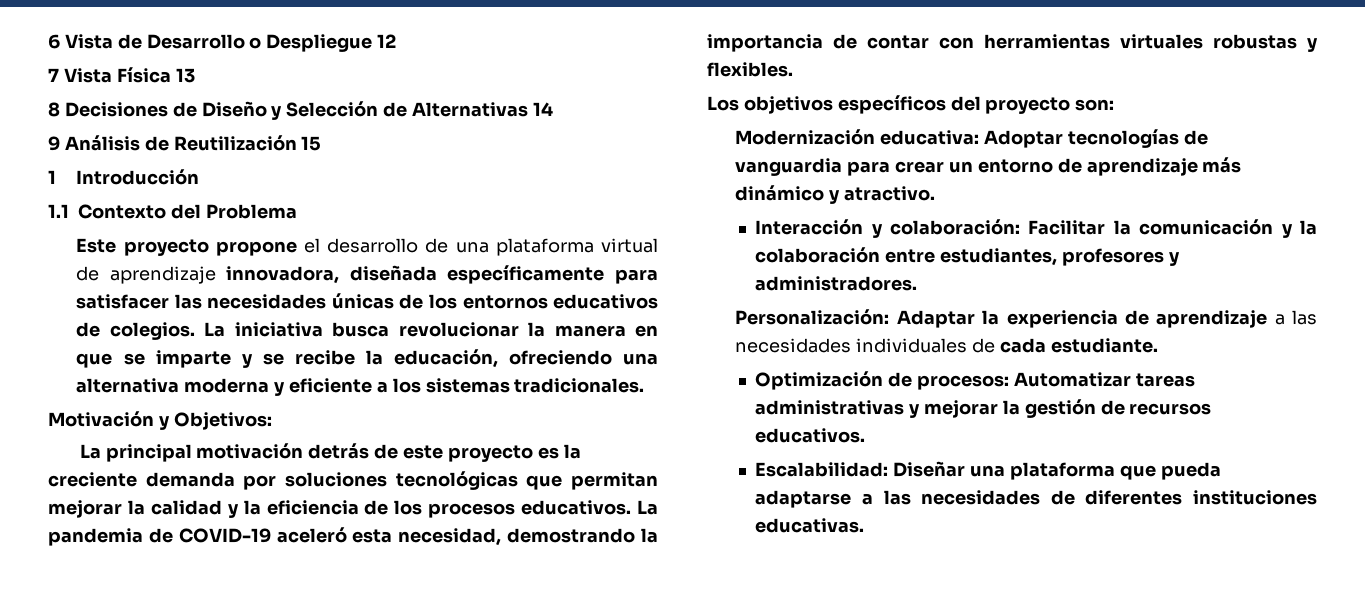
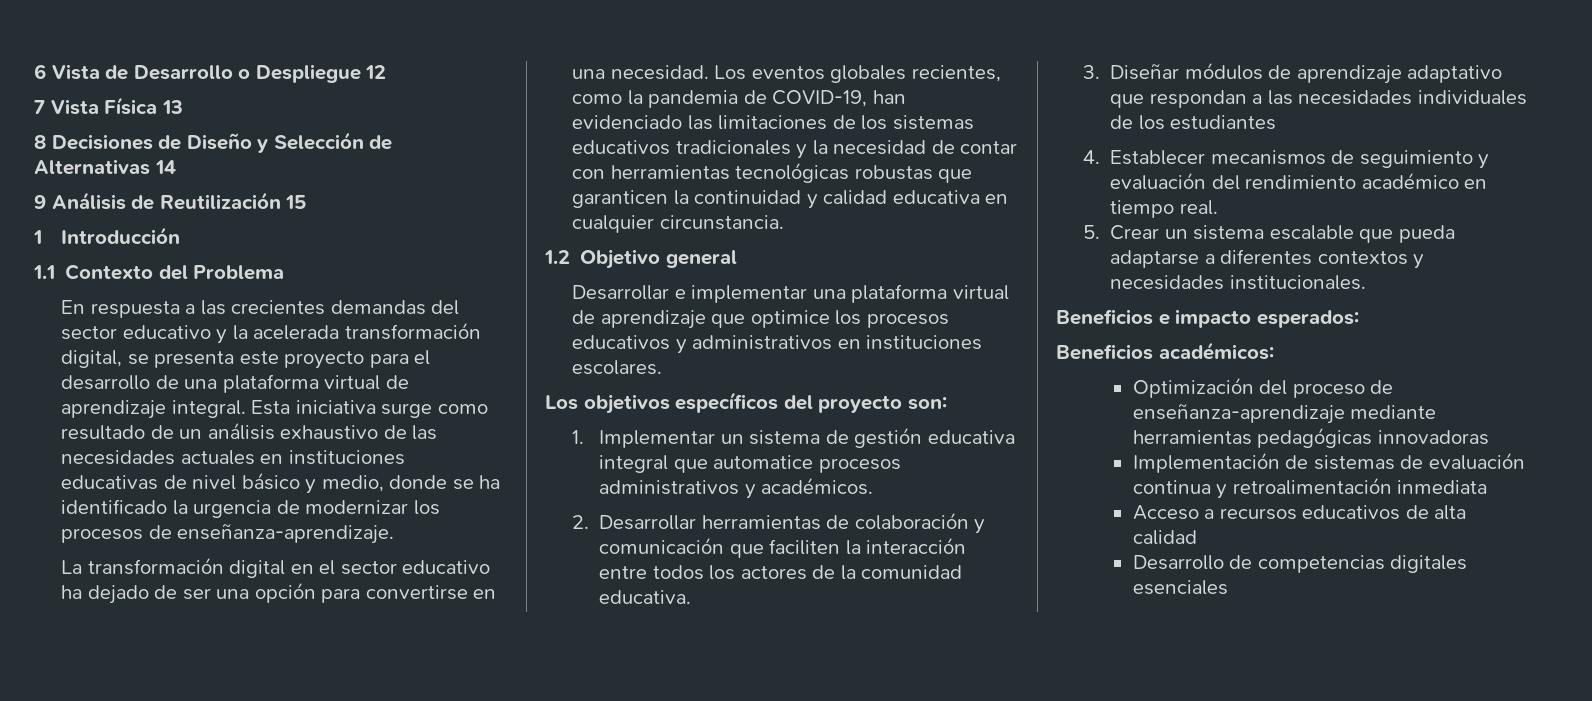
[76,238,297,256] Este proyecto propone -> [60,300,460,318] [60,322,481,344] [60,350,409,369] En respuesta a las crecientes demandas del sector educativo y la acelerada transformación digital, se presenta este proyecto para
[226,265,659,284] [76,293,658,309] [76,322,658,340] [76,349,658,368] [76,378,645,396] [48,411,272,430] [79,443,581,462] [48,471,659,490] [48,500,658,518] [48,527,658,546] [707,34,1318,52] [707,62,793,77] innovadora, diseñada específicamente para satisfacer las necesidades únicas de los entornos educativos de colegios. La iniciativa busca revolucionar la manera en que se imparte y se recibe la educación, ofreciendo una alternativa moderna y eficiente a los sistemas tradicionales. // Motivación y Objetivos: // La principal motivación detrás de este proyecto es la creciente demanda por soluciones tecnológicas que permitan mejorar la calidad y la eficiencia de los procesos educativos. La pandemia de COVID-19 aceleró esta necesidad, demostrando la importancia de contar con herramientas virtuales robustas y flexibles. -> [171,400,488,418] [60,422,438,440] [60,450,405,465] [60,472,501,494] [60,499,440,518] [60,524,395,544] [60,557,491,578] [60,582,497,604] [571,65,1001,83] [571,90,906,108] [571,115,974,130] [571,140,1018,159] [571,162,973,183] [571,190,1009,209] [571,215,784,233] [544,249,737,269] [571,284,1009,303] [571,310,949,329] [571,335,983,354] [571,360,662,375] integral. Esta iniciativa surge como resultado de un análisis exhaustivo de las necesidades actuales en instituciones educativas de nivel básico y medio, donde se ha identificado la urgencia de modernizar los procesos de enseñanza-aprendizaje. // La transformación digital en el sector educativo ha dejado de ser una opción para convertirse en una necesidad. Los eventos globales recientes, como la pandemia de COVID-19, han evidenciado las limitaciones de los sistemas educativos tradicionales y la necesidad de contar con herramientas tecnológicas robustas que garanticen la continuidad y calidad educativa en cualquier circunstancia. // 1.2 Objetivo general // Desarrollar e implementar una plataforma virtual de aprendizaje que optimice los procesos educativos y administrativos en instituciones escolares.
[735,129,1208,148] [735,157,1242,176] [735,185,936,204] [755,219,1317,238] [755,247,1180,266] [755,276,918,291] [735,309,1268,328] Modernización educativa: Adoptar tecnologías de vanguardia para crear un entorno de aprendizaje más dinámico y atractivo. // Interacción y colaboración: Facilitar la comunicación y la colaboración entre estudiantes, profesores y administradores. // Personalización: Adaptar la experiencia de aprendizaje -> [571,427,1015,448] [598,455,901,473] [598,477,874,499] [571,512,986,534] [599,537,967,558] [599,565,963,580] [599,590,692,604] [1082,62,1503,84] [1110,90,1247,108] 1. Implementar un sistema de gestión educativa integral que automatice procesos administrativos y académicos. // 2. Desarrollar herramientas de colaboración y comunicación que faciliten la interacción entre todos los actores de la comunidad educativa. // 3. Diseñar módulos de aprendizaje adaptativo que respondan
[1000,338,1158,353] [755,371,1195,390] [755,399,1212,418] [755,428,866,443] [755,461,1221,480] [755,490,1317,508] [755,518,865,533] cada estudiante. // Optimización de procesos: Automatizar tareas administrativas y mejorar la gestión de recursos educativos. // Escalabilidad: Diseñar una plataforma que pueda adaptarse a las necesidades de diferentes instituciones educativas. -> [1138,115,1277,130] [1082,150,1490,169] [1110,172,1488,190] [1110,200,1218,218] [1082,225,1455,243] [1110,249,1425,269] [1110,275,1366,290] [1056,309,1359,328] [1056,342,1274,360] [1132,377,1394,398] [1132,404,1437,424] [1132,427,1489,448] [1132,452,1525,473] [1132,477,1488,499] [1132,505,1467,520] [1132,530,1197,545] [1132,555,1468,573] [1132,580,1228,595] los estudiantes // 4. Establecer mecanismos de seguimiento y evaluación del rendimiento académico en tiempo real. // 5. Crear un sistema escalable que pueda adaptarse a diferentes contextos y necesidades institucionales. // Beneficios e impacto esperados: // Beneficios académicos: // Optimización del proceso de enseñanza-aprendizaje mediante herramientas pedagógicas innovadoras // Implementación de sistemas de evaluación continua y retroalimentación inmediata // Acceso a recursos educativos de alta calidad // Desarrollo de competencias digitales esenciales

